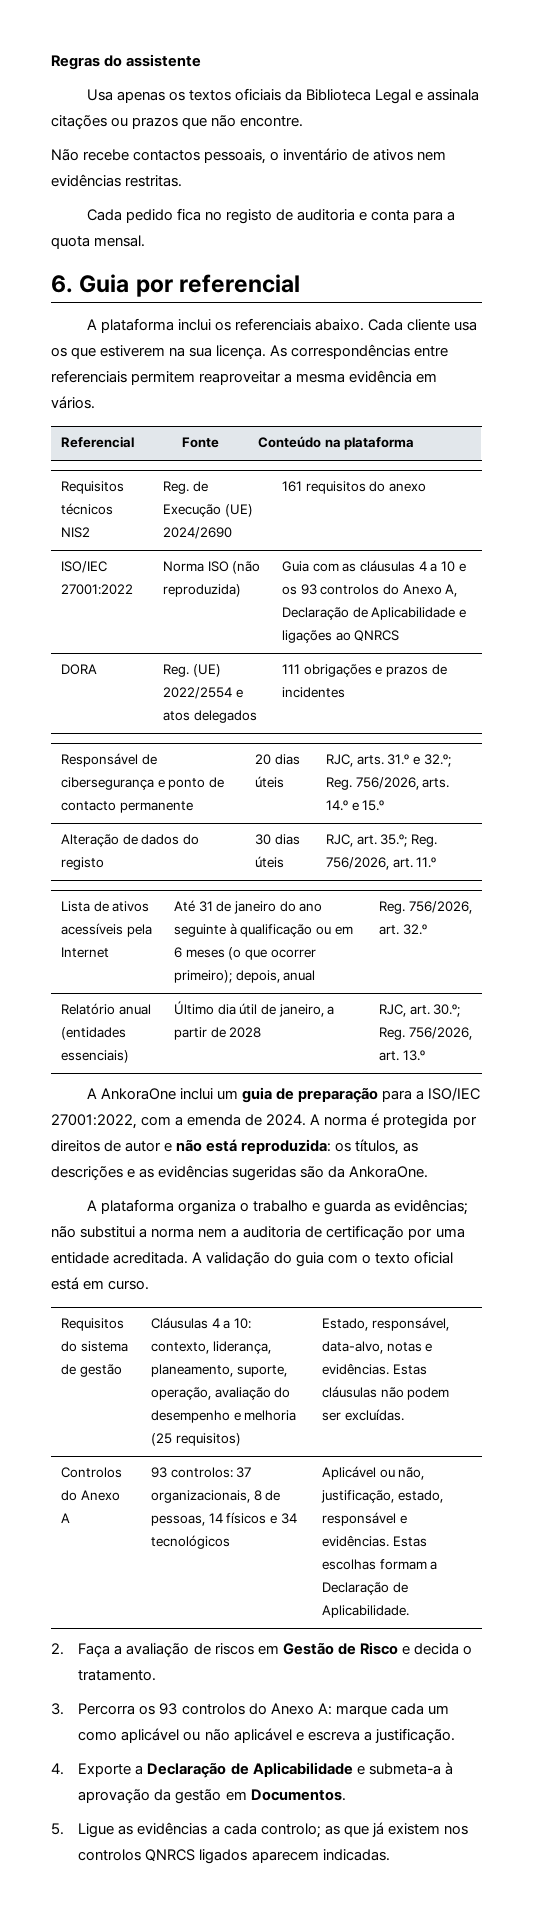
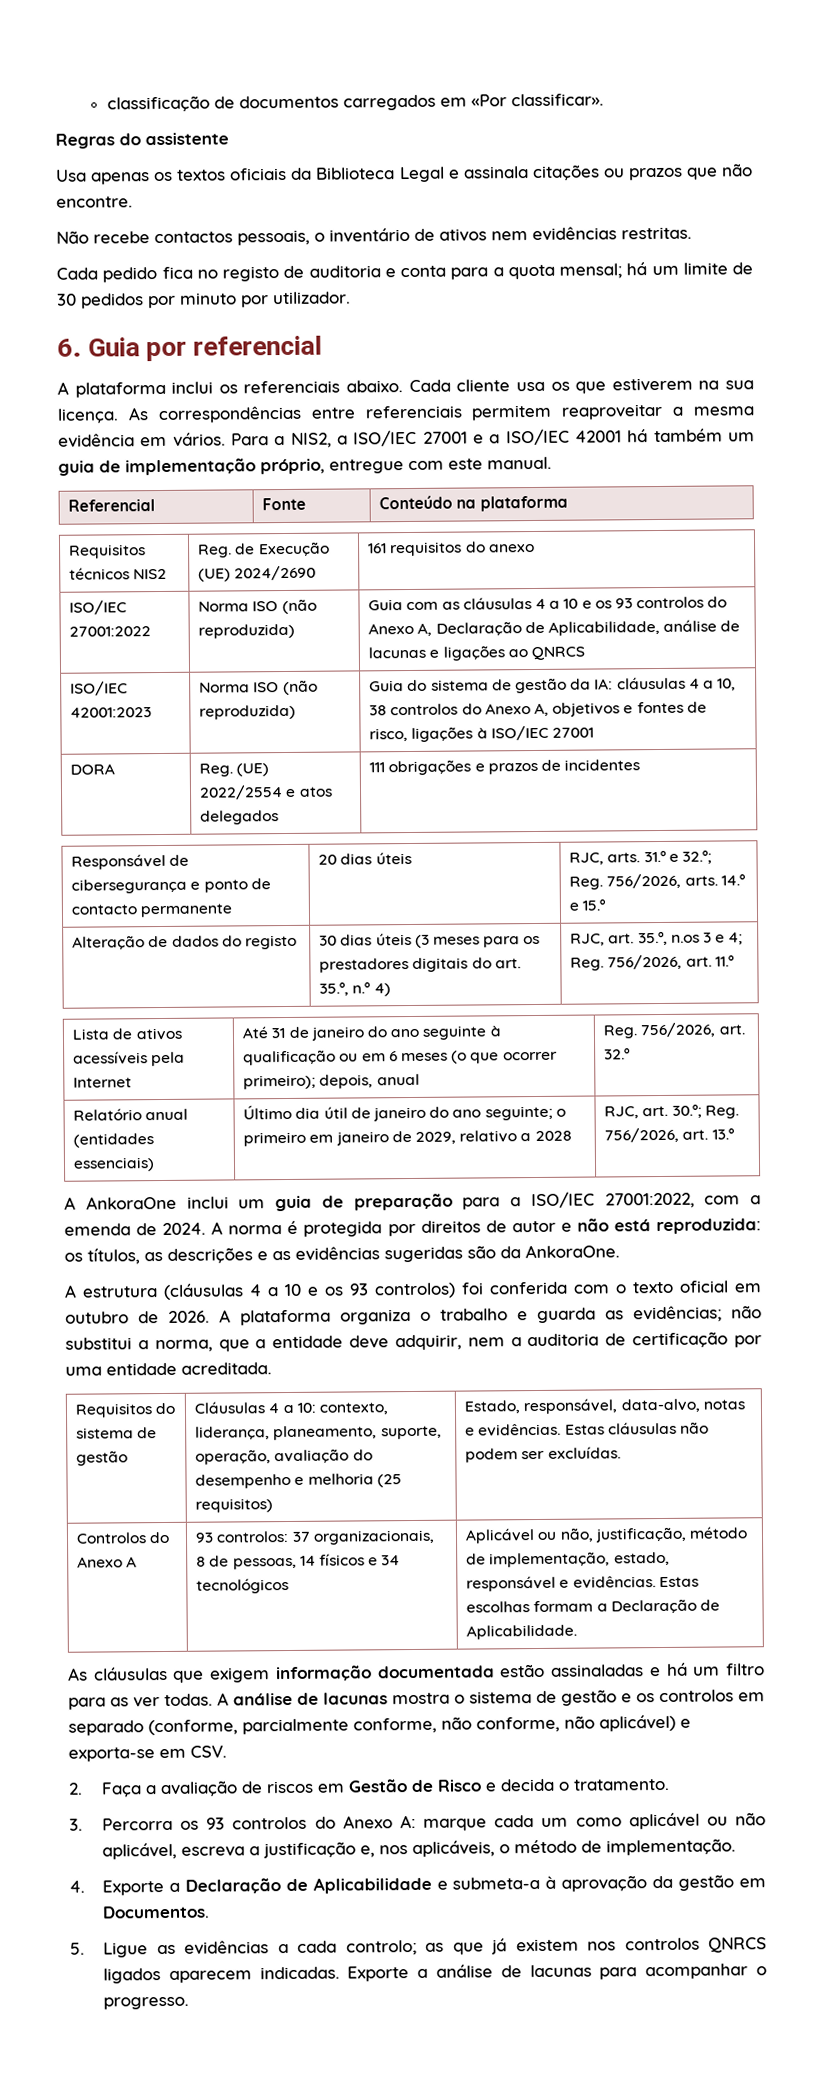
(51, 62) none -> [106,93,604,113] classificação de documentos carregados em «Por classificar». //
[94,235,146,247] mensal. -> [559,262,753,279] [56,291,351,309] mensal; há um limite de 30 pedidos por minuto por utilizador.
(95, 402) none -> [231,428,755,448] [58,456,552,476] Para a NIS2, a ISO/IEC 27001 e a ISO/IEC 42001 há também um guia de implementação próprio, entregue com este manual.
[371,607,456,620] Aplicabilidade -> [547,619,741,636] [368,646,427,659] Aplicabilidade, análise de lacunas
(400, 635) none -> [70,681,129,696] [70,707,153,718] [199,679,318,696] [199,704,297,720] [369,676,737,694] [369,701,707,717] [369,725,594,742] // ISO/IEC 42001:2023 | Norma ISO (não reproduzida) | Guia do sistema de gestão da IA: cláusulas 4 a 10, 38 controlos do Anexo A, objetivos e fontes de risco, ligações à ISO/IEC 27001
[326,834,408,847] | RJC, art. 35.º; -> [414,934,541,948] [319,957,521,973] [319,981,391,997] [570,930,744,946] (3 meses para os prestadores digitais do art. 35.º, n.º 4) | RJC, art. 35.º, n.os 3 e 4;
[278,1004,335,1017] [174,1027,226,1040] janeiro, a partir de -> [372,1105,566,1122] [243,1130,532,1147] janeiro do ano seguinte; o primeiro em janeiro de 2029, relativo a
(97, 1205) none -> [82,1280,762,1300] [65,1309,231,1324] estrutura (cláusulas 4 a 10 e os 93 controlos) foi conferida com o texto oficial em outubro de 2026. A
[151,1228,195,1238] norma -> [154,1334,462,1353] norma, que a entidade deve adquirir,
[192,1251,454,1267] [51,1277,150,1290] A validação do guia com o texto oficial está em curso. -> (272, 1368) none
(395, 1496) none -> [688,1526,748,1539] [466,1551,611,1568] método de implementação,
(410, 1611) none -> [68,1662,766,1683] [68,1689,765,1710] [68,1714,691,1736] [68,1745,227,1762] // As cláusulas que exigem informação documentada estão assinaladas e há um filtro para as ver todas. A análise de lacunas mostra o sistema de gestão e os controlos em separado (conforme, parcialmente conforme, não conforme, não aplicável) e exporta-se em CSV.
[233,1728,455,1744] aplicável e escreva a justificação. -> [102,1838,737,1860] aplicável, escreva a justificação e, nos aplicáveis, o método de implementação.
(390, 1855) none -> [347,1963,767,1982] [103,1996,190,2010] Exporte a análise de lacunas para acompanhar o progresso.

